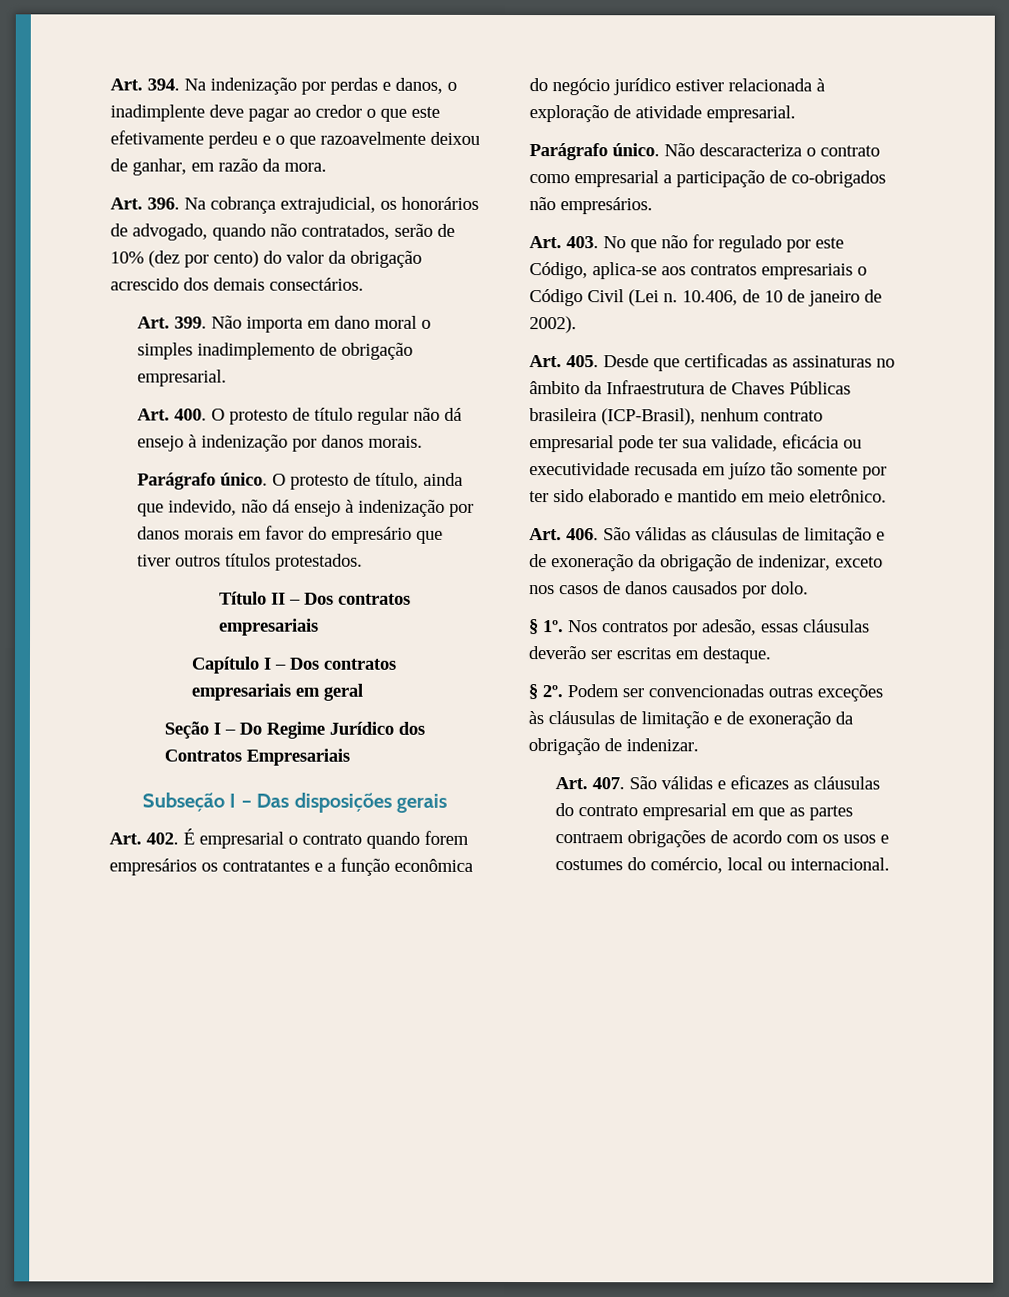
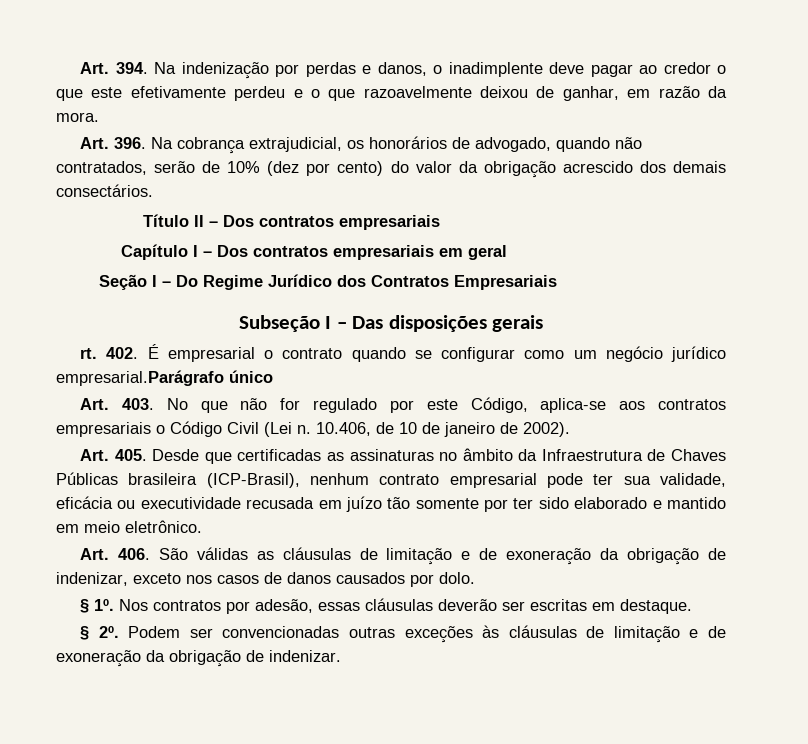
[137,315,432,333] [137,342,414,360] [137,369,228,387] [137,407,463,425] [137,434,424,452] [137,472,464,490] [137,499,475,517] [137,525,444,544] [137,553,364,571] // Art. 399. Não importa em dano moral o simples inadimplemento de obrigação empresarial. // Art. 400. O protesto de título regular não dá ensejo à indenização por danos morais. // Parágrafo único. O protesto de título, ainda que indevido, não dá ensejo à indenização por danos morais em favor do empresário que tiver outros títulos protestados. -> (153, 190) none
[109,832,142,845] Art. -> [80,348,98,359] rt.
[424,830,469,845] [109,857,473,876] [529,78,825,96] [529,105,796,123] [529,143,880,161] [529,170,886,188] [529,197,653,215] forem empresários os contratantes e a função econômica do negócio jurídico estiver relacionada à exploração de atividade empresarial. // Parágrafo único. Não descaracteriza o contrato como empresarial a participação de co-obrigados não empresários. -> [414,346,726,362] [56,370,273,386] se configurar como um negócio jurídico empresarial.Parágrafo único
[555,775,881,790] [555,803,854,821] [555,830,890,848] [555,857,891,874] // Art. 407. São válidas e eficazes as cláusulas do contrato empresarial em que as partes contraem obrigações de acordo com os usos e costumes do comércio, local ou internacional. -> (341, 656) none

